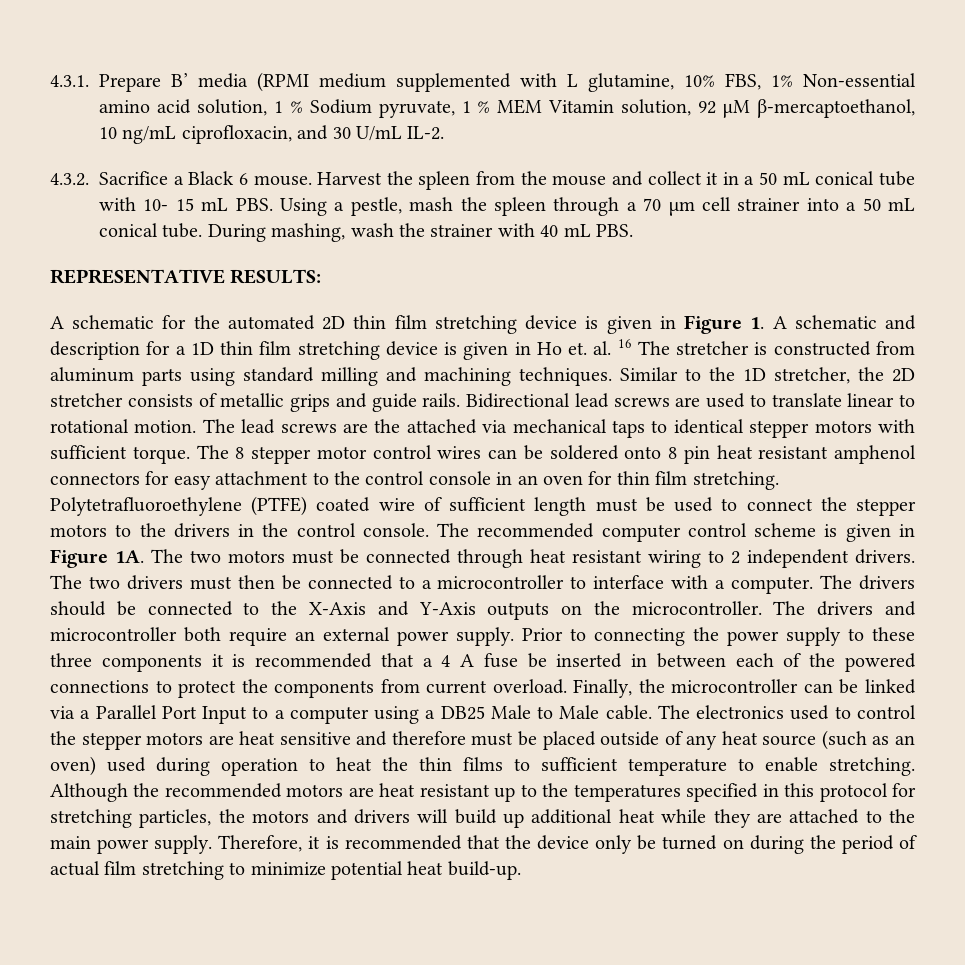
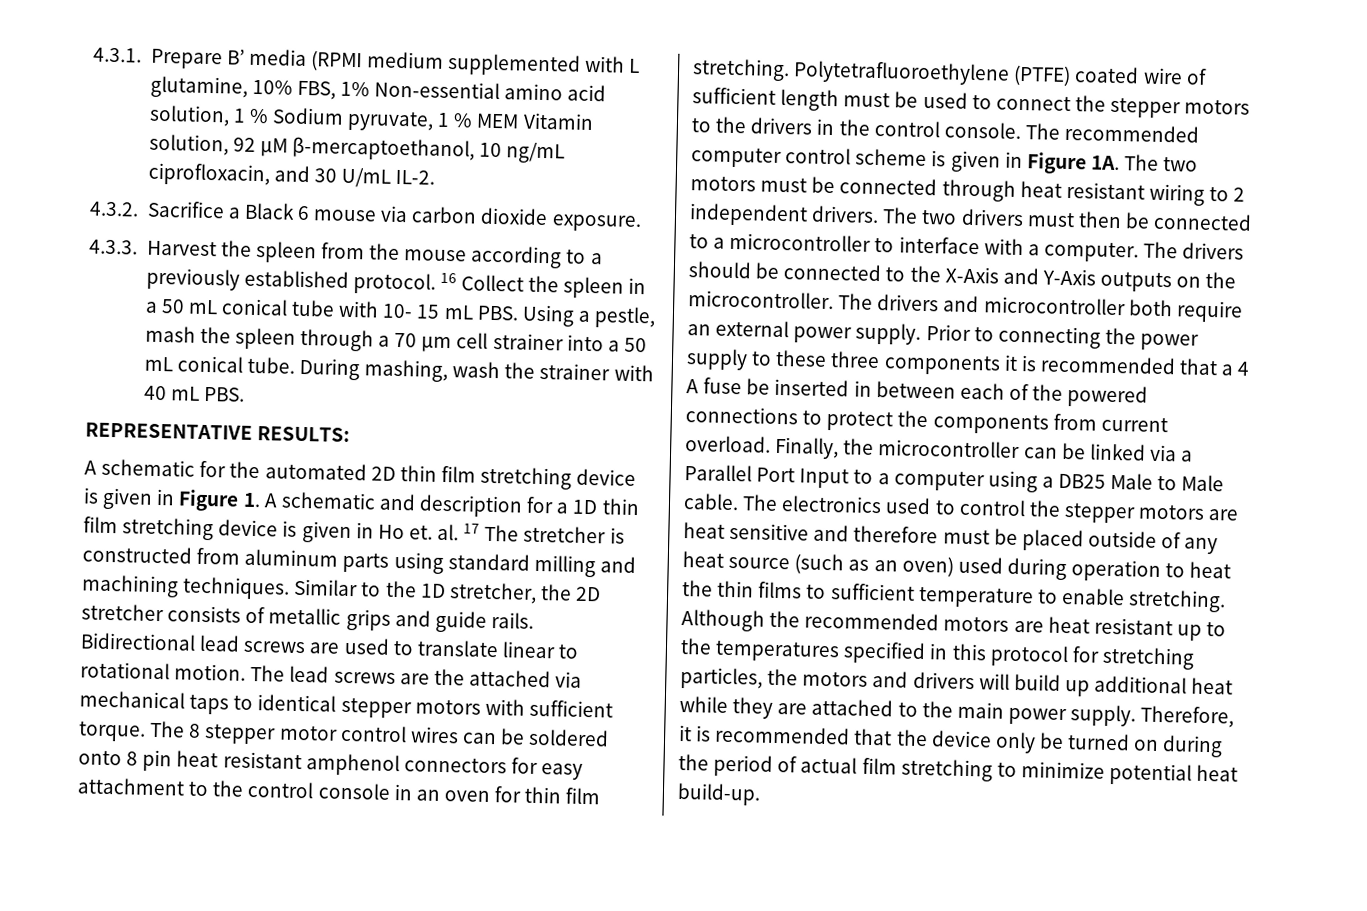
[253,175,312,186] mouse. -> [313,205,642,233] [89,239,138,255] mouse via carbon dioxide exposure. // 4.3.3.
[611,171,719,186] and collect it -> [470,245,603,269] [145,267,625,299] according to a previously established protocol. 16 Collect the spleen
[617,339,632,348] 16 -> [463,523,481,534] 17

